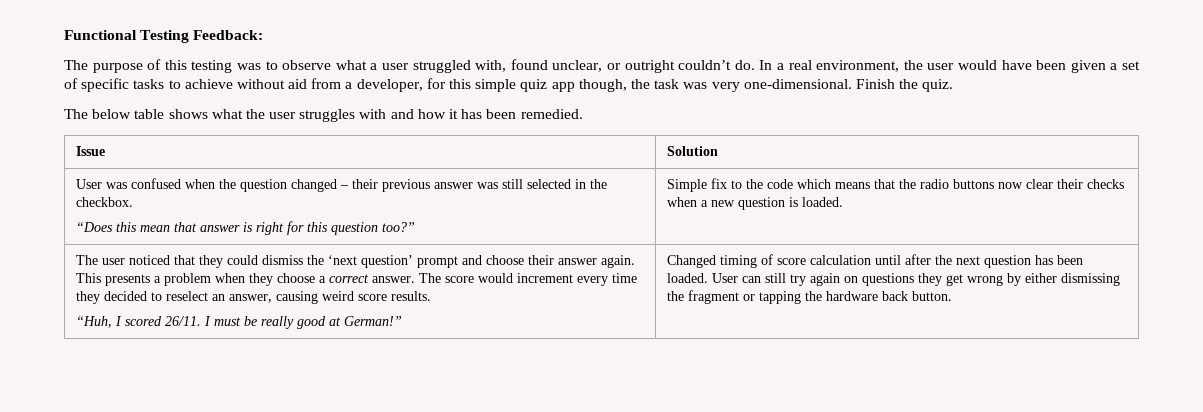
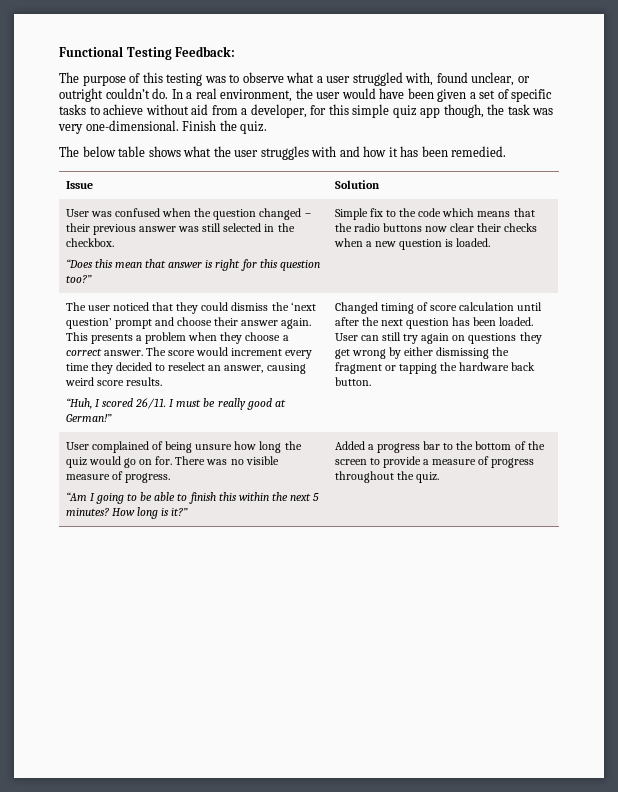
(952, 296) none -> [65,441,302,453] [65,456,279,468] [65,471,171,483] [65,492,320,504] [65,507,189,519] [334,441,545,453] [334,456,535,468] [334,471,440,483] // User complained of being unsure how long the quiz would go on for. There was no visible measure of progress. // “Am I going to be able to finish this within the next 5 minutes? How long is it?” | Added a progress bar to the bottom of the screen to provide a measure of progress throughout the quiz.

